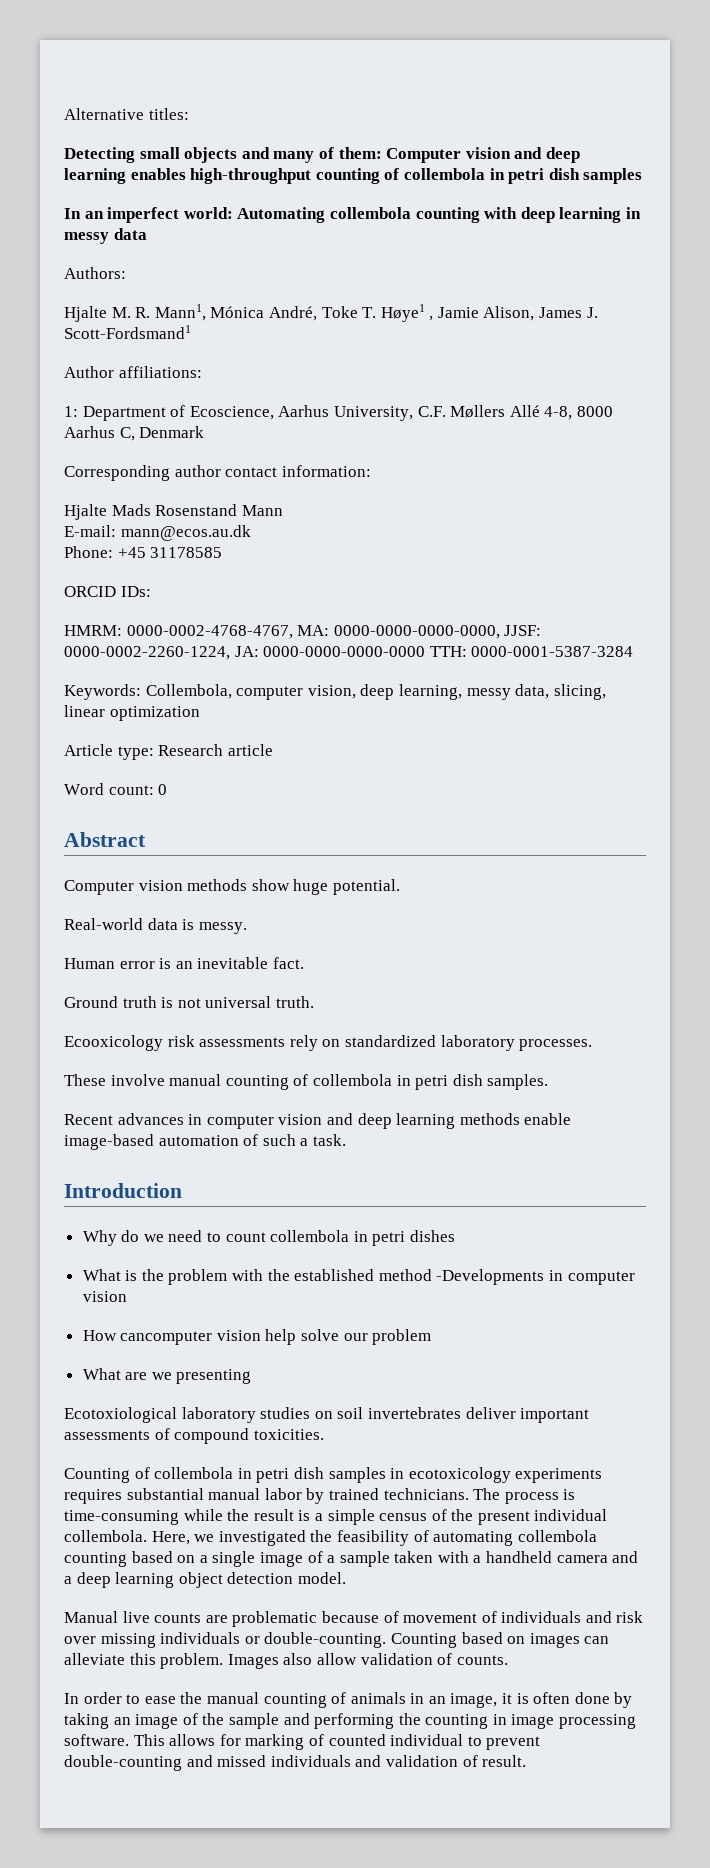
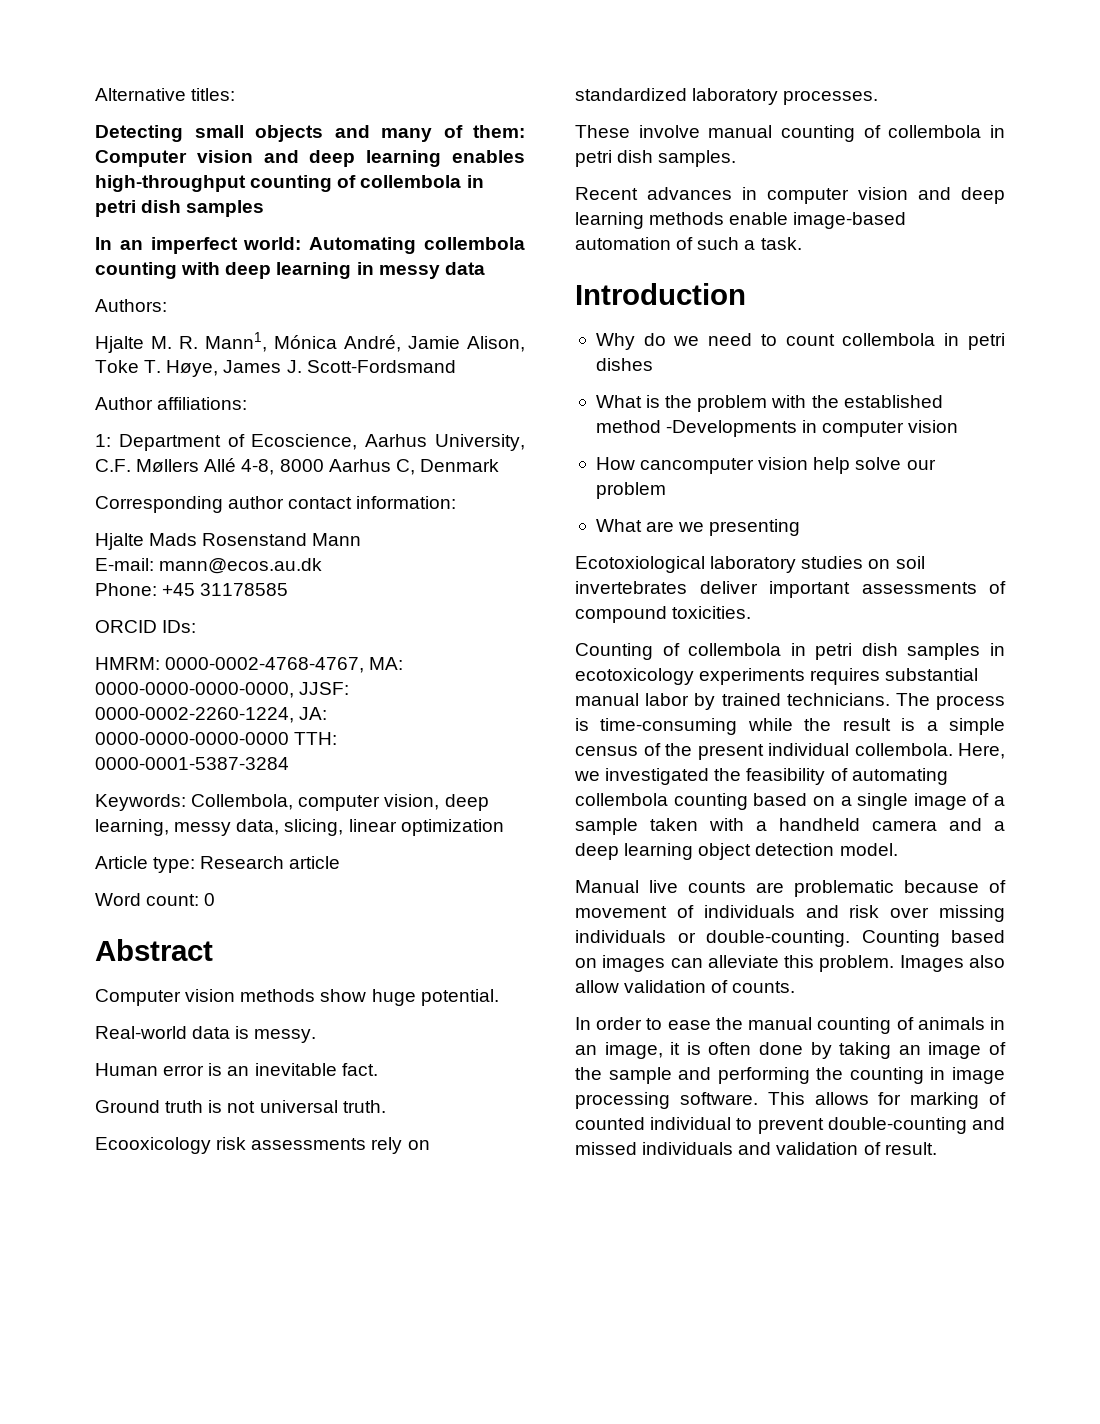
[321,304,535,322] Toke T. Høye1 , Jamie Alison, -> [408,336,525,352] [95,360,219,377] Jamie Alison, Toke T. Høye,
[64,325,191,339] Scott-Fordsmand1 -> [306,360,456,373] Scott-Fordsmand

